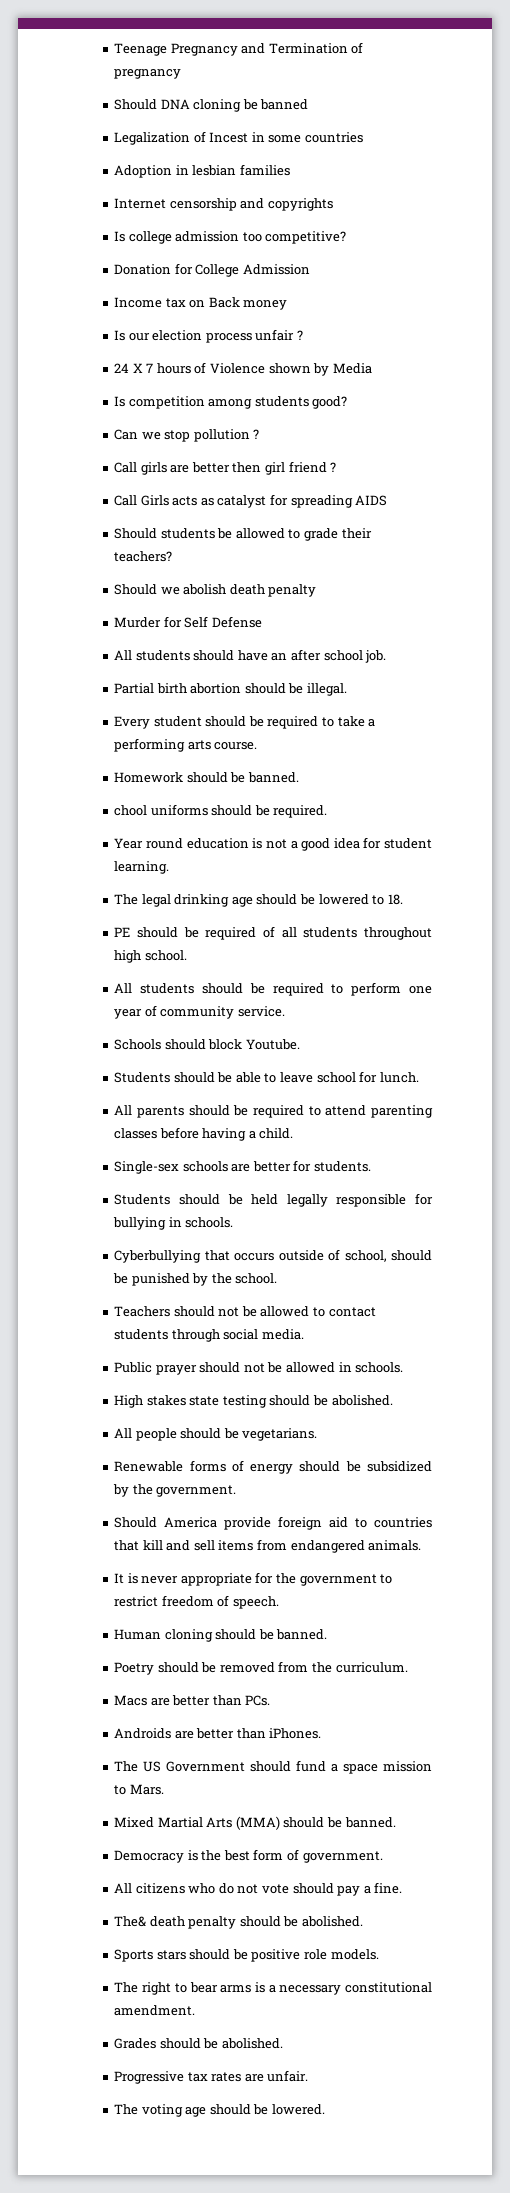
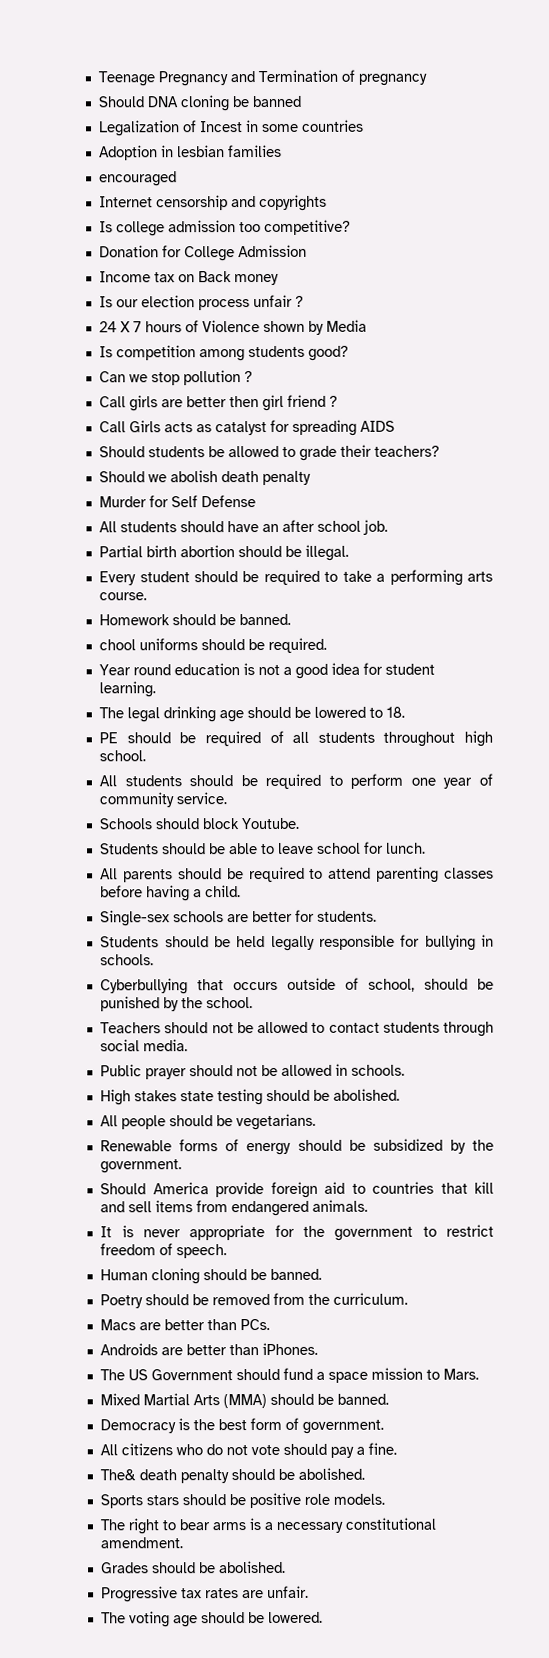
(290, 170) none -> [99,171,178,187] // encouraged

